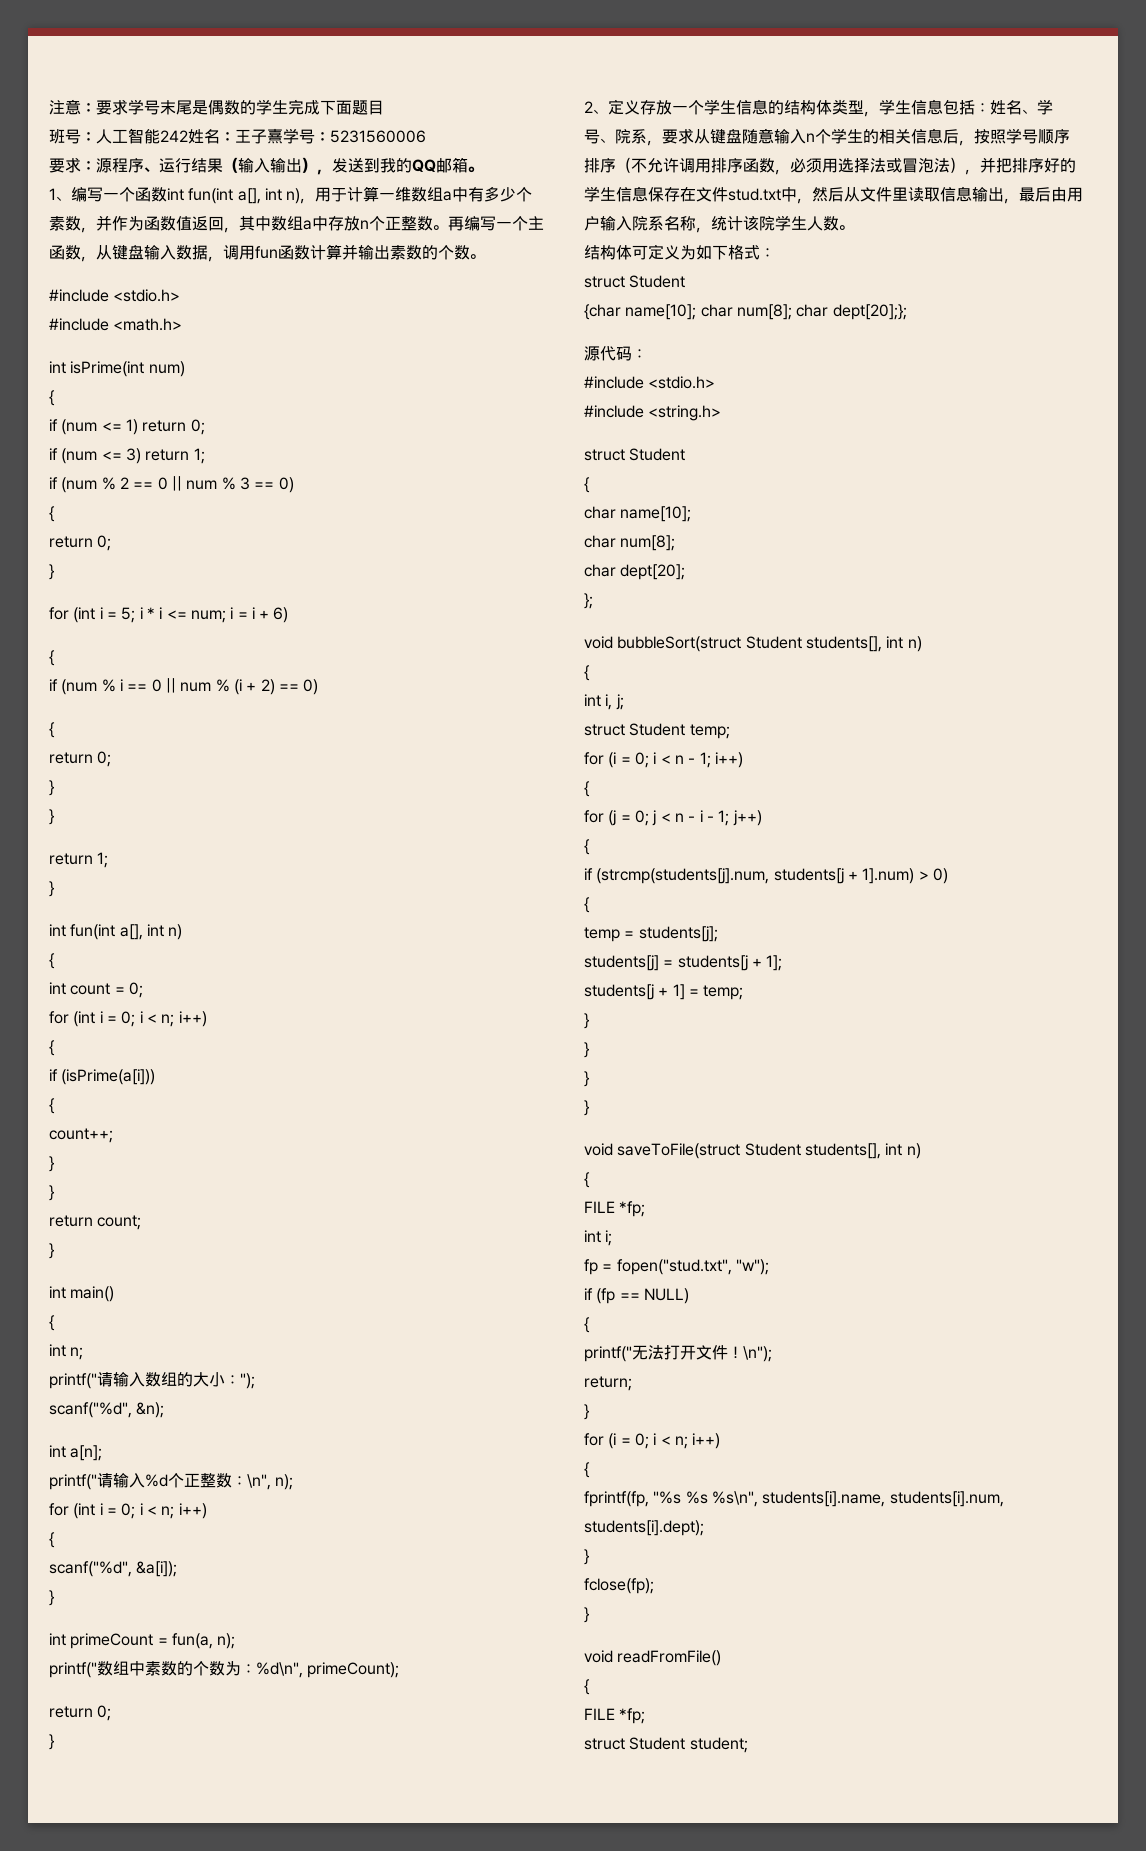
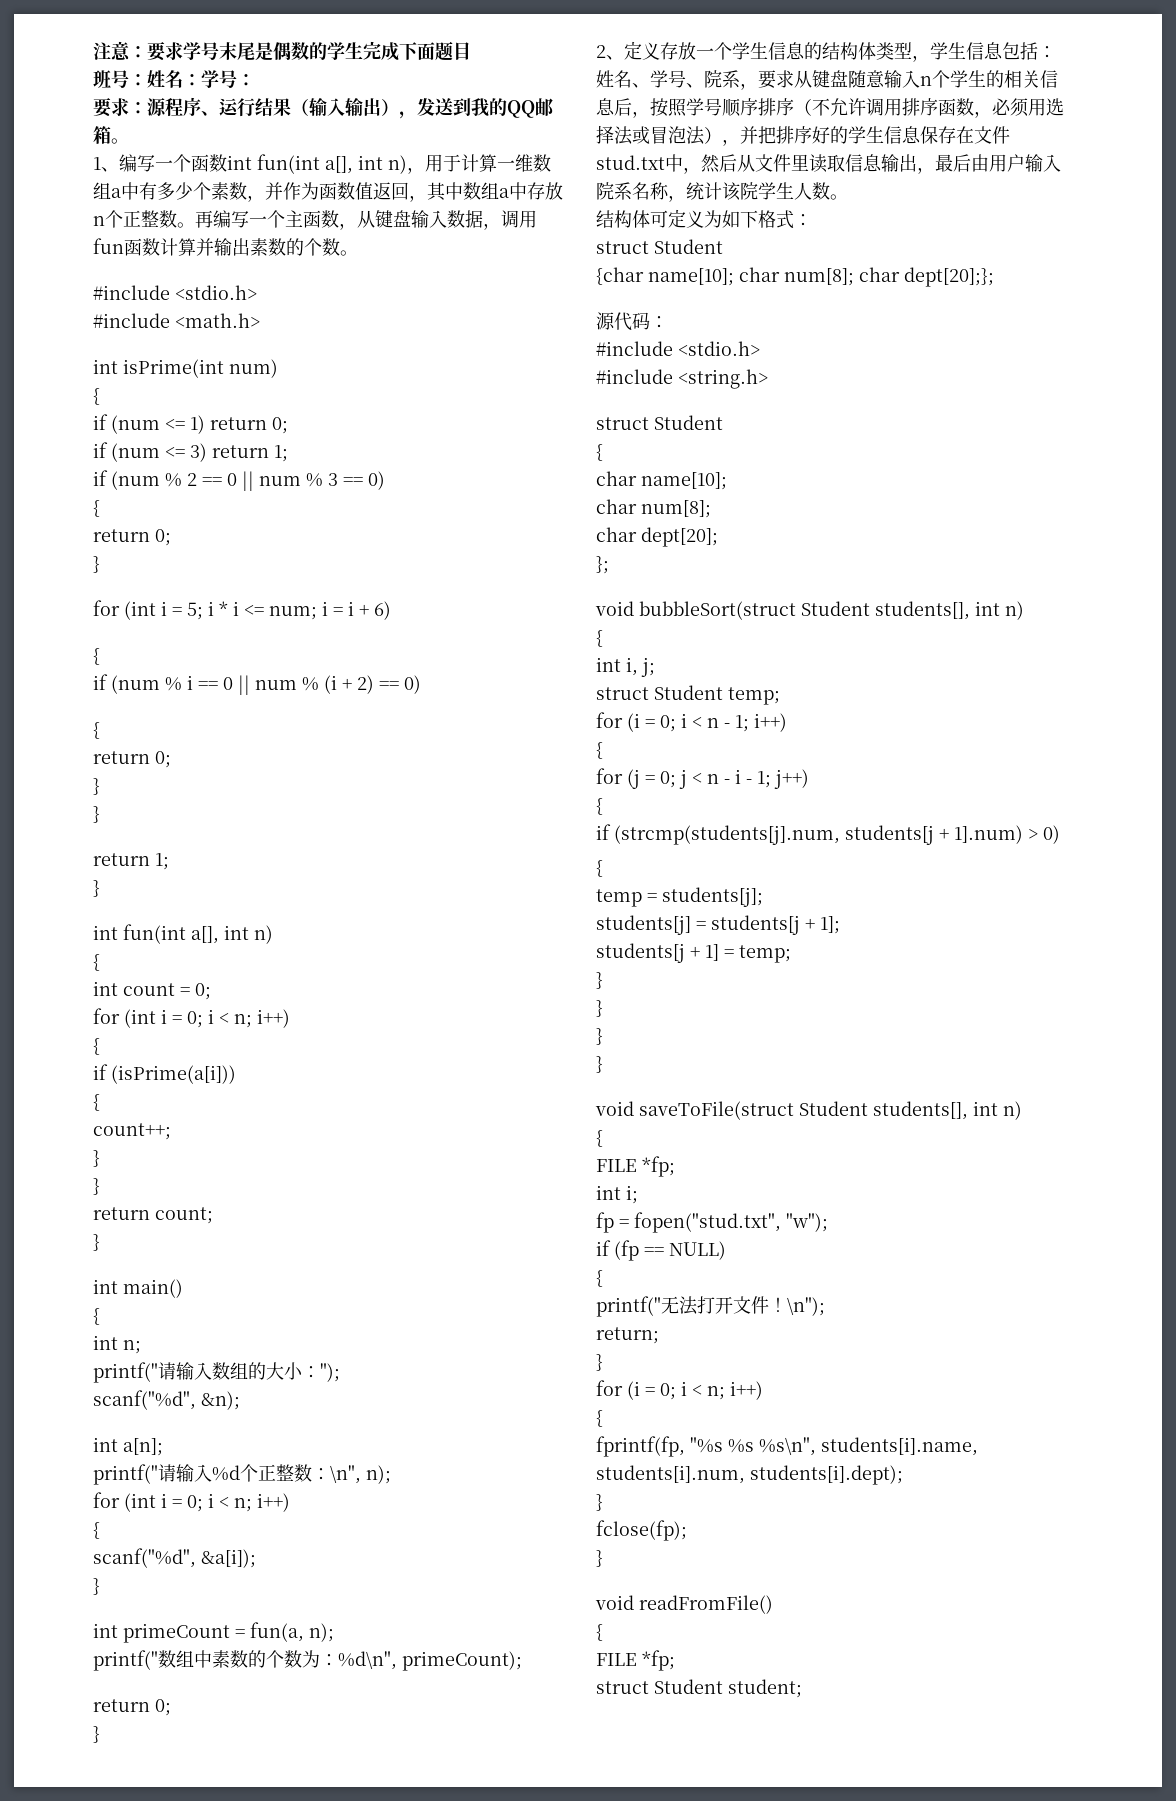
[96,128,283,144] 人工智能242姓名：王子熹 -> [147,70,201,88] 姓名：
[330,130,426,143] 5231560006 -> (255, 80) none

